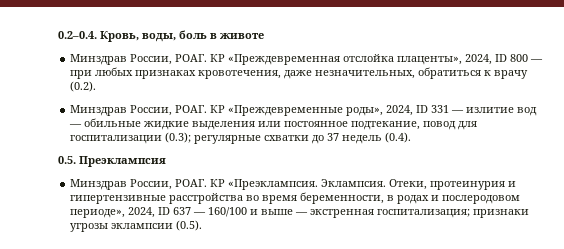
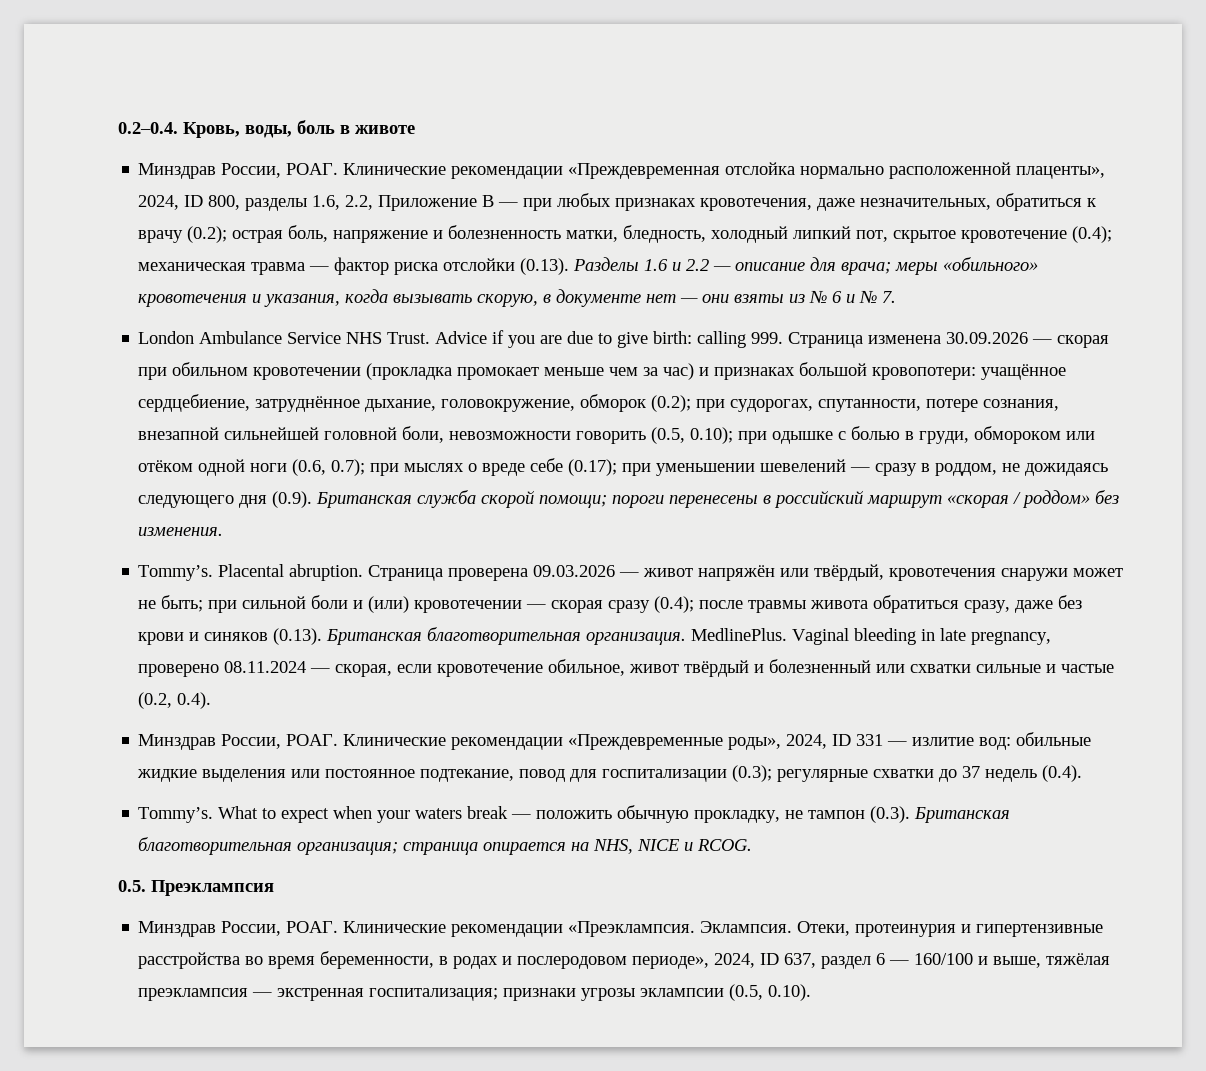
[210,54,529,65] КР «Преждевременная отслойка плаценты», 2024, ID 800 -> [343,162,1106,179] [138,195,495,211] Клинические рекомендации «Преждевременная отслойка нормально расположенной плаценты», 2024, ID 800, разделы 1.6, 2.2, Приложение В
[70,81,97,92] [70,105,226,116] (0.2). // Минздрав России, РОАГ. КР -> [187,225,1113,243] [138,257,1039,275] [138,289,897,307] [138,330,1110,348] [138,362,1067,380] [138,394,1060,412] [138,426,1096,444] [138,458,1109,476] [138,490,1120,508] [138,527,224,536] [138,564,1124,581] [138,595,1083,613] [138,627,1052,645] [138,659,1115,677] [138,692,212,709] [138,734,564,750] (0.2); острая боль, напряжение и болезненность матки, бледность, холодный липкий пот, скрытое кровотечение (0.4); механическая травма — фактор риска отслойки (0.13). Разделы 1.6 и 2.2 — описание для врача; меры «обильного» кровотечения и указания, когда вызывать скорую, в документе нет — они взяты из № 6 и № 7. // London Ambulance Service NHS Trust. Advice if you are due to give birth: calling 999. Страница изменена 30.09.2026 — скорая при обильном кровотечении (прокладка промокает меньше чем за час) и признаках большой кровопотери: учащённое сердцебиение, затруднённое дыхание, головокружение, обморок (0.2); при судорогах, спутанности, потере сознания, внезапной сильнейшей головной боли, невозможности говорить (0.5, 0.10); при одышке с болью в груди, обмороком или отёком одной ноги (0.6, 0.7); при мыслях о вреде себе (0.17); при уменьшении шевелений — сразу в роддом, не дожидаясь следующего дня (0.9). Британская служба скорой помощи; пороги перенесены в российский маршрут «скорая / роддом» без изменения. // Tommy’s. Placental abruption. Страница проверена 09.03.2026 — живот напряжён или твёрдый, кровотечения снаружи может не быть; при сильной боли и (или) кровотечении — скорая сразу (0.4); после травмы живота обратиться сразу, даже без крови и синяков (0.13). Британская благотворительная организация. MedlinePlus. Vaginal bleeding in late pregnancy, проверено 08.11.2024 — скорая, если кровотечение обильное, живот твёрдый и болезненный или схватки сильные и частые (0.2, 0.4). // Минздрав России, РОАГ. Клинические рекомендации
[517,107,538,116] [69,124,83,127] вод — -> [979,737,1012,750] вод:
(412, 137) none -> [138,805,1011,823] [138,837,753,855] // Tommy’s. What to expect when your waters break — положить обычную прокладку, не тампон (0.3). Британская благотворительная организация; страница опирается на NHS, NICE и RCOG.
[210,179,226,187] КР -> [343,921,564,937] Клинические рекомендации
[173,207,294,217] 637 — 160/100 и выше -> [784,953,1111,969] [138,988,249,1001] 637, раздел 6 — 160/100 и выше, тяжёлая преэклампсия
[176,220,203,231] (0.5). -> [729,984,812,1001] (0.5, 0.10).

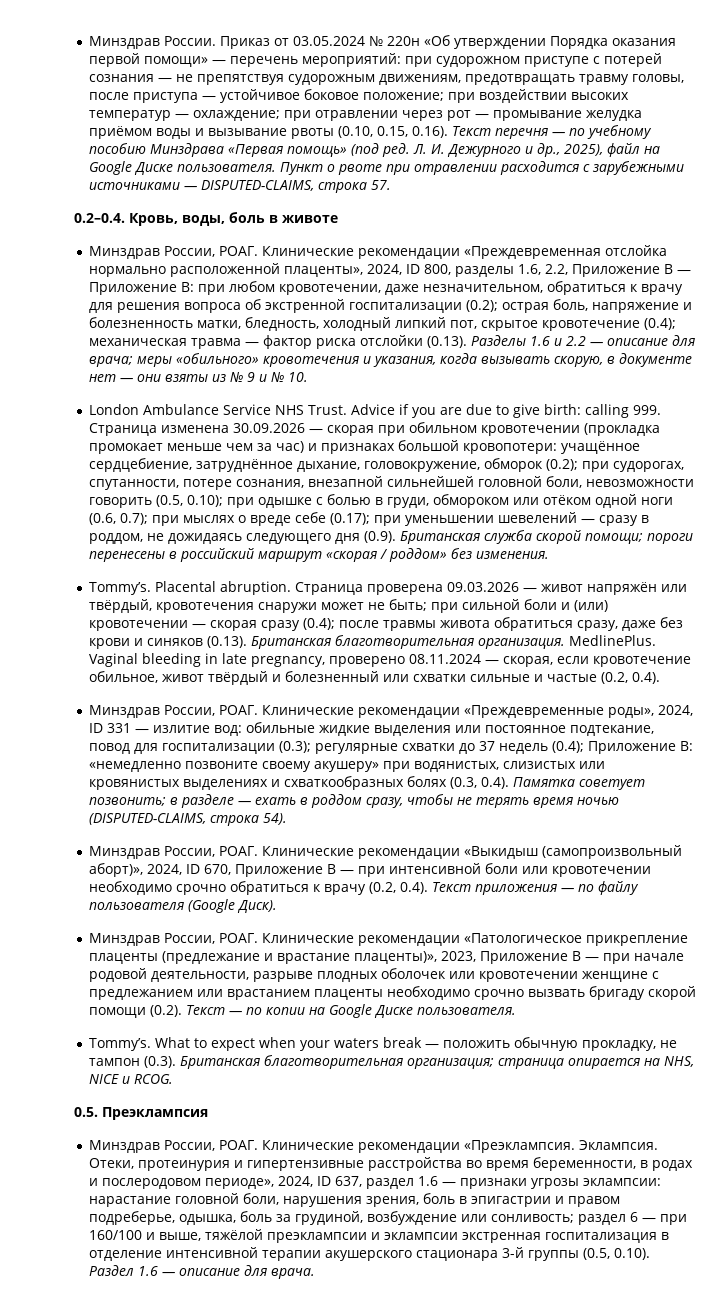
(118, 128) none -> [88,35,676,49] [88,53,662,67] [88,74,684,85] [88,89,629,103] [88,110,642,121] [88,125,652,139] [88,143,660,157] [88,161,684,175] [88,180,391,193] Минздрав России. Приказ от 03.05.2024 № 220н «Об утверждении Порядка оказания первой помощи» — перечень мероприятий: при судорожном приступе с потерей сознания — не препятствуя судорожным движениям, предотвращать травму головы, после приступа — устойчивое боковое положение; при воздействии высоких температур — охлаждение; при отравлении через рот — промывание желудка приёмом воды и вызывание рвоты (0.10, 0.15, 0.16). Текст перечня — по учебному пособию Минздрава «Первая помощь» (под ред. Л. И. Дежурного и др., 2025), файл на Google Диске пользователя. Пункт о рвоте при отравлении расходится с зарубежными источниками — DISPUTED-CLAIMS, строка 57. //
[523,193,1097,211] [138,230,184,243] при любых признаках кровотечения, даже незначительных, обратиться к врачу -> [88,281,683,295] [88,299,462,313] Приложение В: при любом кровотечении, даже незначительном, обратиться к врачу для решения вопроса об экстренной госпитализации
[832,291,843,303] 6 -> [246,372,255,382] 9
[882,291,897,303] 7. -> [287,372,308,382] 10.
[1042,765,1083,782] (0.4). -> [551,741,693,754] [88,761,605,772] [88,776,645,790] [88,794,619,808] [88,813,287,826] [88,845,682,859] [88,863,651,877] [88,881,639,895] [88,899,277,913] [88,933,688,946] [88,951,684,964] [88,968,659,982] [88,986,696,1000] [88,1004,516,1018] (0.4); Приложение В: «немедленно позвоните своему акушеру» при водянистых, слизистых или кровянистых выделениях и схваткообразных болях (0.3, 0.4). Памятка советует позвонить; в разделе — ехать в роддом сразу, чтобы не терять время ночью (DISPUTED-CLAIMS, строка 54). // Минздрав России, РОАГ. Клинические рекомендации «Выкидыш (самопроизвольный аборт)», 2024, ID 670, Приложение В — при интенсивной боли или кровотечении необходимо срочно обратиться к врачу (0.2, 0.4). Текст приложения — по файлу пользователя (Google Диск). // Минздрав России, РОАГ. Клинические рекомендации «Патологическое прикрепление плаценты (предлежание и врастание плаценты)», 2023, Приложение В — при начале родовой деятельности, разрыве плодных оболочек или кровотечении женщине с предлежанием или врастанием плаценты необходимо срочно вызвать бригаду скорой помощи (0.2). Текст — по копии на Google Диске пользователя.
(872, 962) none -> [417,1176,661,1189] [88,1193,620,1207] [88,1211,626,1225] 1.6 — признаки угрозы эклампсии: нарастание головной боли, нарушения зрения, боль в эпигастрии и правом подреберье, одышка, боль за грудиной, возбуждение или сонливость; раздел
(910, 962) none -> [659,1214,687,1225] при
[1046,953,1111,965] [138,984,812,1001] тяжёлая преэклампсия — экстренная госпитализация; признаки угрозы эклампсии (0.5, 0.10). -> [204,1229,669,1243] [88,1247,650,1261] [88,1265,315,1279] тяжёлой преэклампсии и эклампсии экстренная госпитализация в отделение интенсивной терапии акушерского стационара 3-й группы (0.5, 0.10). Раздел 1.6 — описание для врача.

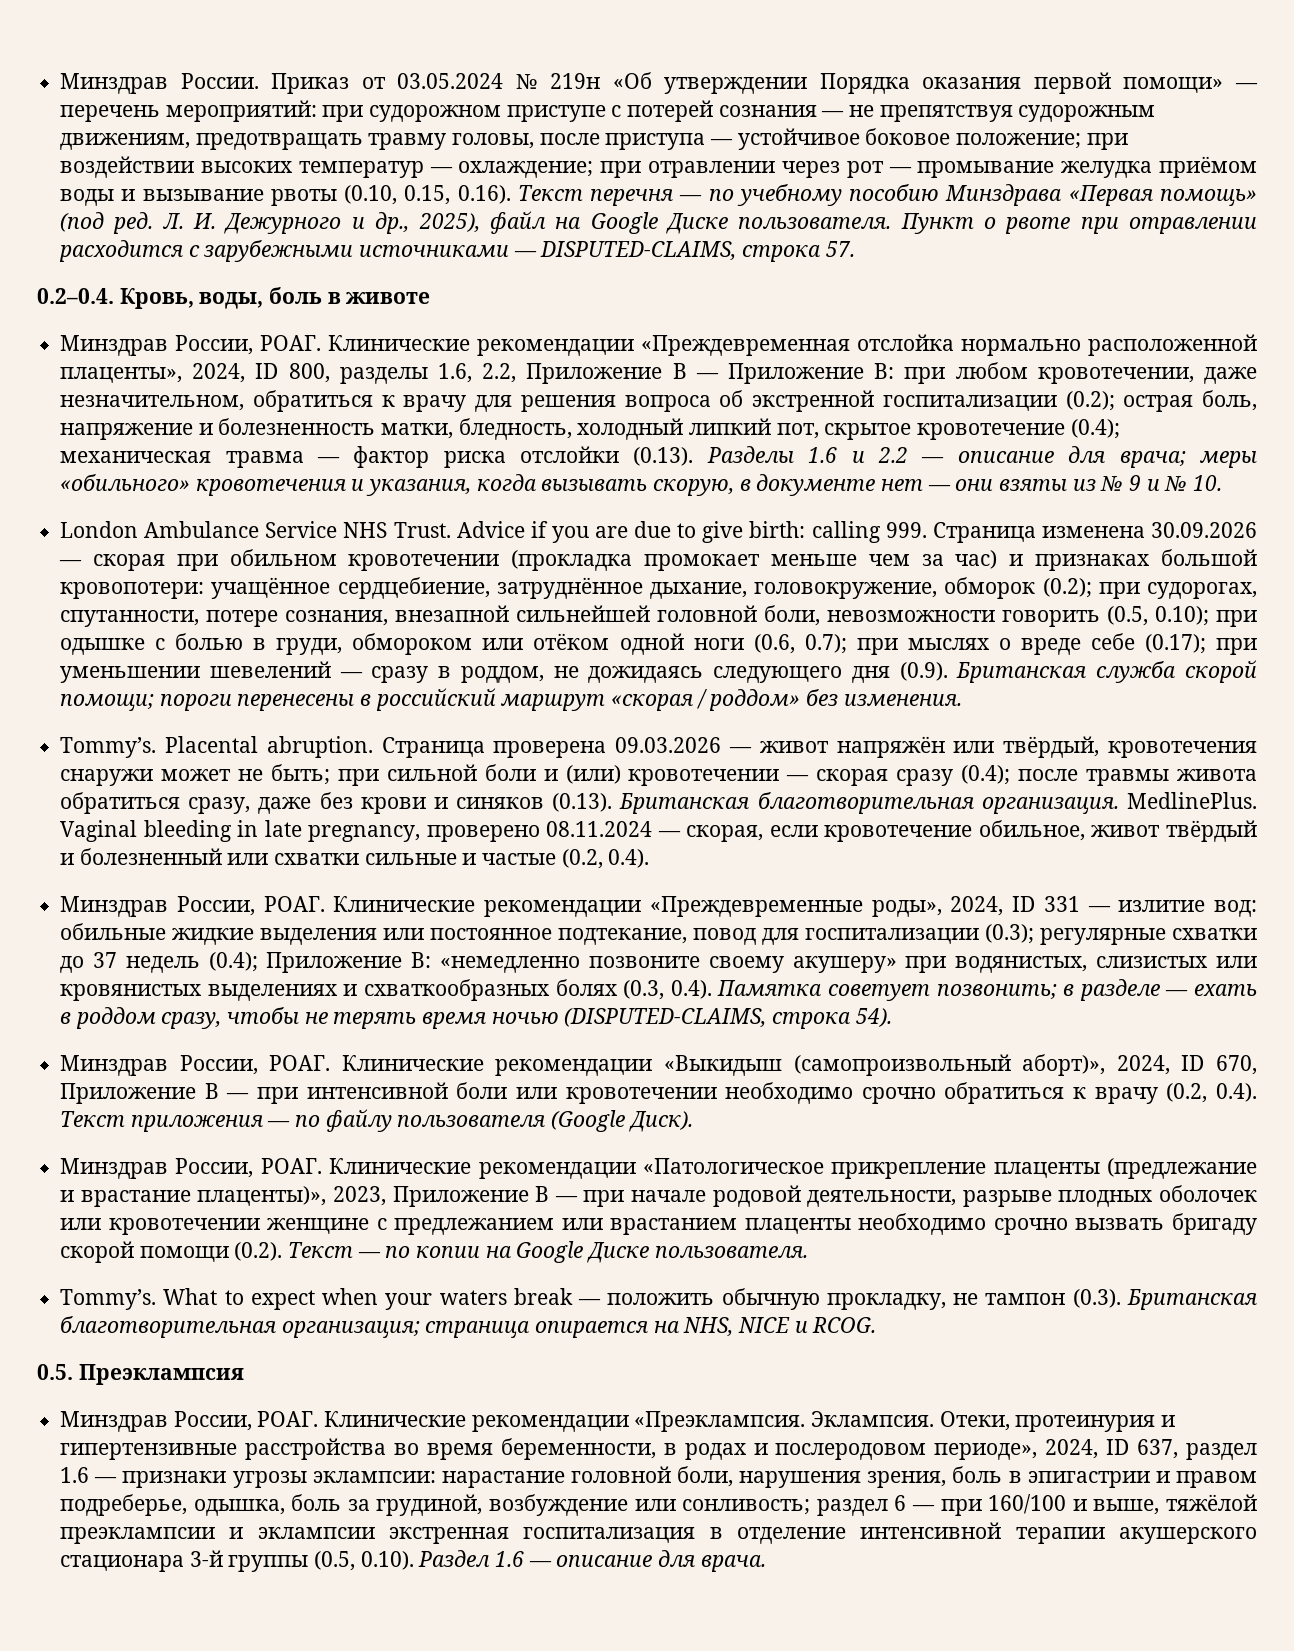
[386,36,420,46] 220н -> [550,73,601,89] 219н

